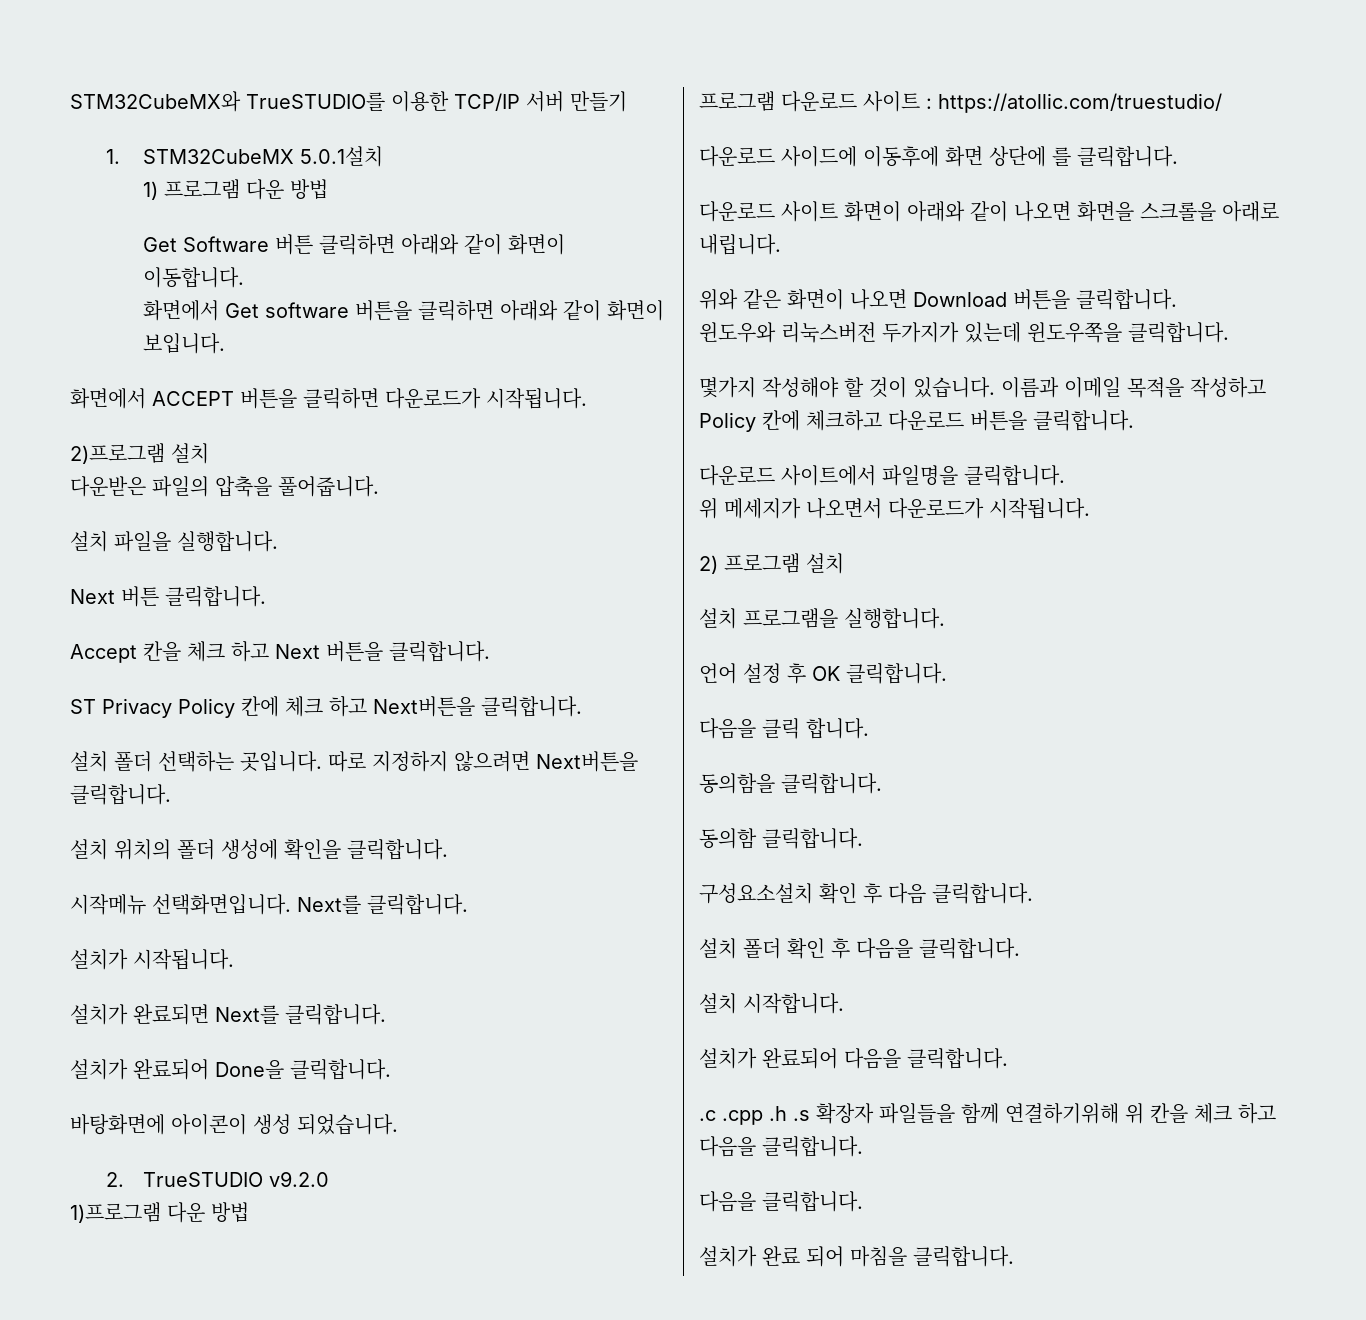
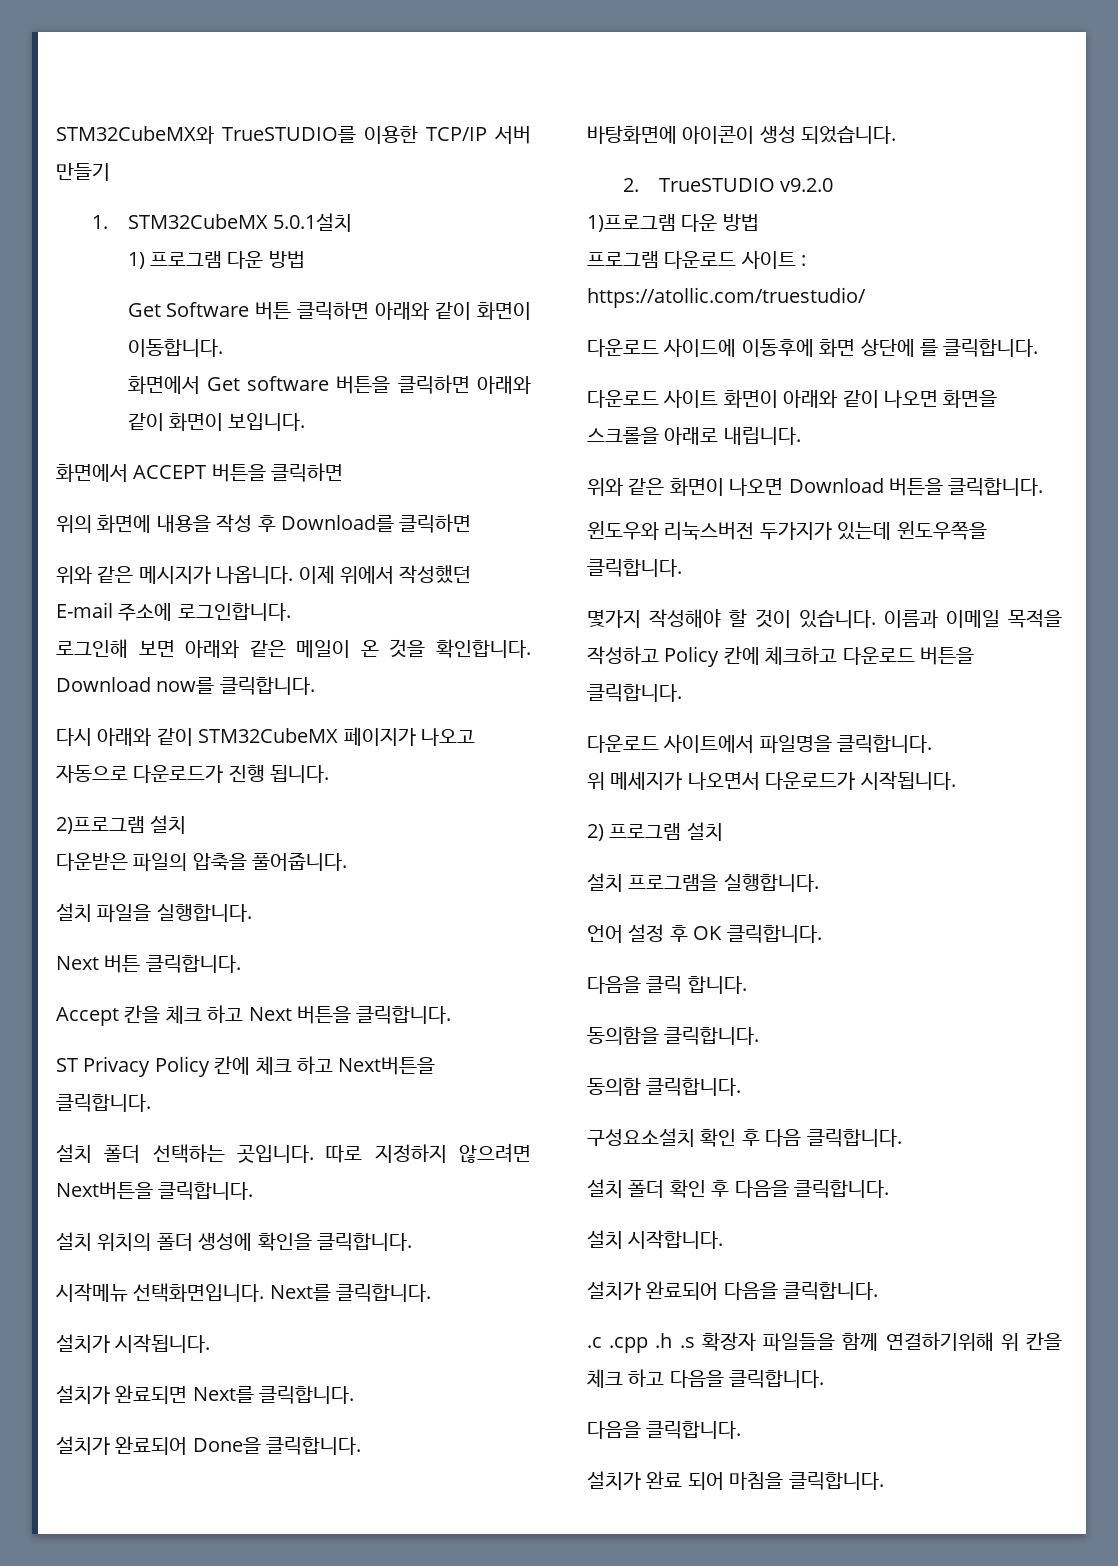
[385,388,587,409] 다운로드가 시작됩니다. -> [56,514,472,533] [56,565,472,584] [56,602,291,621] [56,639,531,658] [56,677,315,695] [56,727,475,746] [56,764,330,783] // 위의 화면에 내용을 작성 후 Download를 클릭하면 // 위와 같은 메시지가 나옵니다. 이제 위에서 작성했던 E-mail 주소에 로그인합니다. // 로그인해 보면 아래와 같은 메일이 온 것을 확인합니다. Download now를 클릭합니다. // 다시 아래와 같이 STM32CubeMX 페이지가 나오고 자동으로 다운로드가 진행 됩니다.

